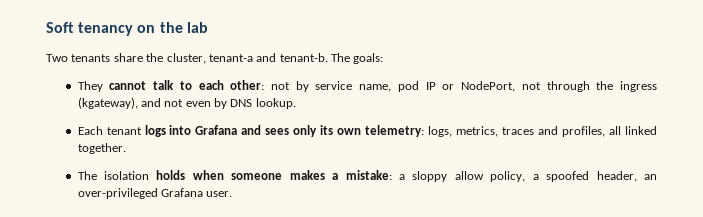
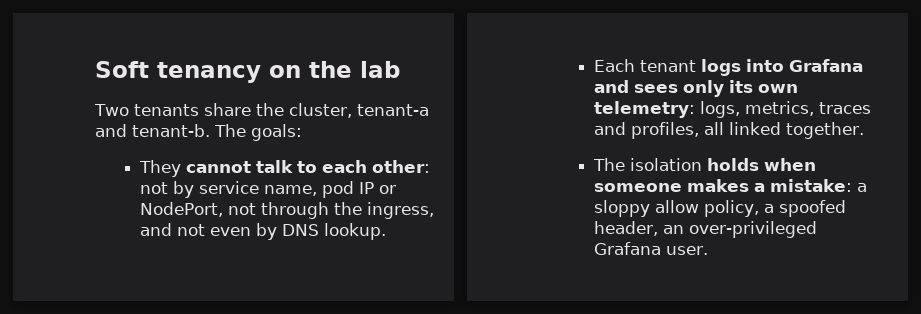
[620,81,657,92] [77,97,138,109] ingress (kgateway), -> [366,202,434,219] ingress,

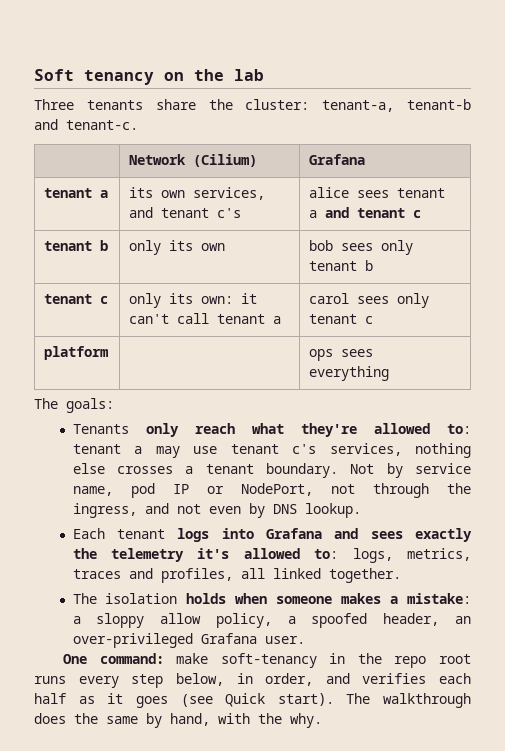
[94,104,129,116] Two -> [34,99,74,110] Three
[288,103,429,118] [95,124,302,141] [138,160,430,177] [139,182,168,194] cluster, tenant-a and tenant-b. The goals: // They cannot talk to each other: not -> [245,99,471,112] [34,119,138,130] [129,154,258,167] [309,154,366,165] [44,188,109,198] [129,187,266,200] [129,207,242,218] [309,187,446,198] [309,207,422,218] [44,240,109,251] [129,240,226,255] [309,240,414,255] [309,260,374,271] [44,294,109,304] [129,293,258,308] [129,313,282,324] [309,293,430,308] [309,314,374,324] [44,346,109,360] [309,349,374,361] [309,366,390,381] [34,398,114,413] [72,423,471,437] [72,443,471,458] [72,463,375,478] cluster: tenant-a, tenant-b and tenant-c. // | Network (Cilium) | Grafana // tenant a | its own services, and tenant c's | alice sees tenant a and tenant c // tenant b | only its own | bob sees only tenant b // tenant c | only its own: it can't call tenant a | carol sees only tenant c // platform | | ops sees everything // The goals: // Tenants only reach what they're allowed to: tenant a may use tenant c's services, nothing else crosses a tenant boundary. Not
[682,80,798,97] [593,101,695,118] only its own telemetry: -> [414,528,472,542] [72,548,339,562] exactly the telemetry it's allowed to:
(708, 250) none -> [63,653,472,668] [34,673,471,688] [34,693,471,708] [34,713,322,728] // One command: make soft-tenancy in the repo root runs every step below, in order, and verifies each half as it goes (see Quick start). The walkthrough does the same by hand, with the why.

